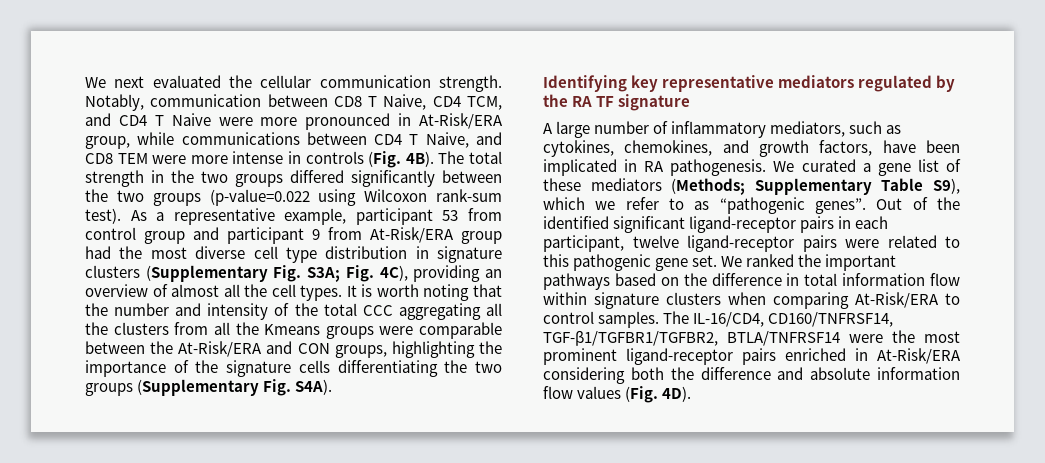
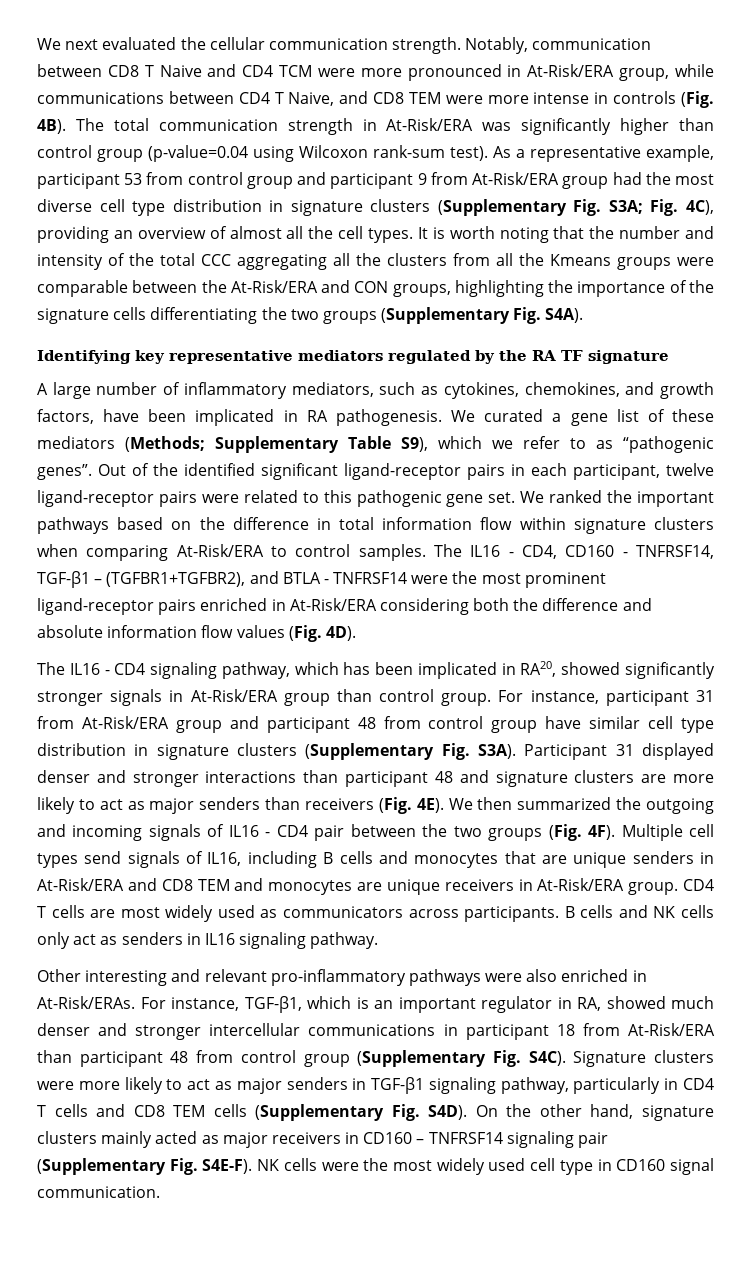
[383,94,502,110] [85,113,211,126] Naive, CD4 TCM, and CD4 T Naive -> [159,64,313,77] Naive and CD4 TCM
(503, 157) none -> [158,119,278,131] communication
[171,170,502,187] [85,189,310,206] the two groups differed significantly between the two groups (p-value=0.022 -> [386,118,714,135] [37,145,248,162] At-Risk/ERA was significantly higher than control group (p-value=0.04
[693,312,894,327] [543,330,840,346] IL-16/CD4, CD160/TNFRSF14, TGF-β1/TGFBR1/TGFBR2, BTLA/TNFRSF14 -> [470,545,714,559] [37,571,408,588] IL16 - CD4, CD160 - TNFRSF14, TGF-β1 – (TGFBR1+TGFBR2), and BTLA - TNFRSF14
(692, 394) none -> [37,661,715,679] [37,689,714,706] [37,716,714,733] [37,743,714,760] [37,770,714,787] [37,797,714,814] [37,824,715,841] [37,851,714,868] [37,878,714,895] [37,905,714,922] [37,932,379,949] [37,969,647,986] [37,996,714,1013] [37,1023,716,1040] [37,1050,714,1067] [37,1077,715,1094] [37,1104,715,1121] [37,1131,609,1148] [37,1158,714,1175] [37,1186,160,1198] // The IL16 - CD4 signaling pathway, which has been implicated in RA20, showed significantly stronger signals in At-Risk/ERA group than control group. For instance, participant 31 from At-Risk/ERA group and participant 48 from control group have similar cell type distribution in signature clusters (Supplementary Fig. S3A). Participant 31 displayed denser and stronger interactions than participant 48 and signature clusters are more likely to act as major senders than receivers (Fig. 4E). We then summarized the outgoing and incoming signals of IL16 - CD4 pair between the two groups (Fig. 4F). Multiple cell types send signals of IL16, including B cells and monocytes that are unique senders in At-Risk/ERA and CD8 TEM and monocytes are unique receivers in At-Risk/ERA group. CD4 T cells are most widely used as communicators across participants. B cells and NK cells only act as senders in IL16 signaling pathway. // Other interesting and relevant pro-inflammatory pathways were also enriched in At-Risk/ERAs. For instance, TGF-β1, which is an important regulator in RA, showed much denser and stronger intercellular communications in participant 18 from At-Risk/ERA than participant 48 from control group (Supplementary Fig. S4C). Signature clusters were more likely to act as major senders in TGF-β1 signaling pathway, particularly in CD4 T cells and CD8 TEM cells (Supplementary Fig. S4D). On the other hand, signature clusters mainly acted as major receivers in CD160 – TNFRSF14 signaling pair (Supplementary Fig. S4E-F). NK cells were the most widely used cell type in CD160 signal communication.

